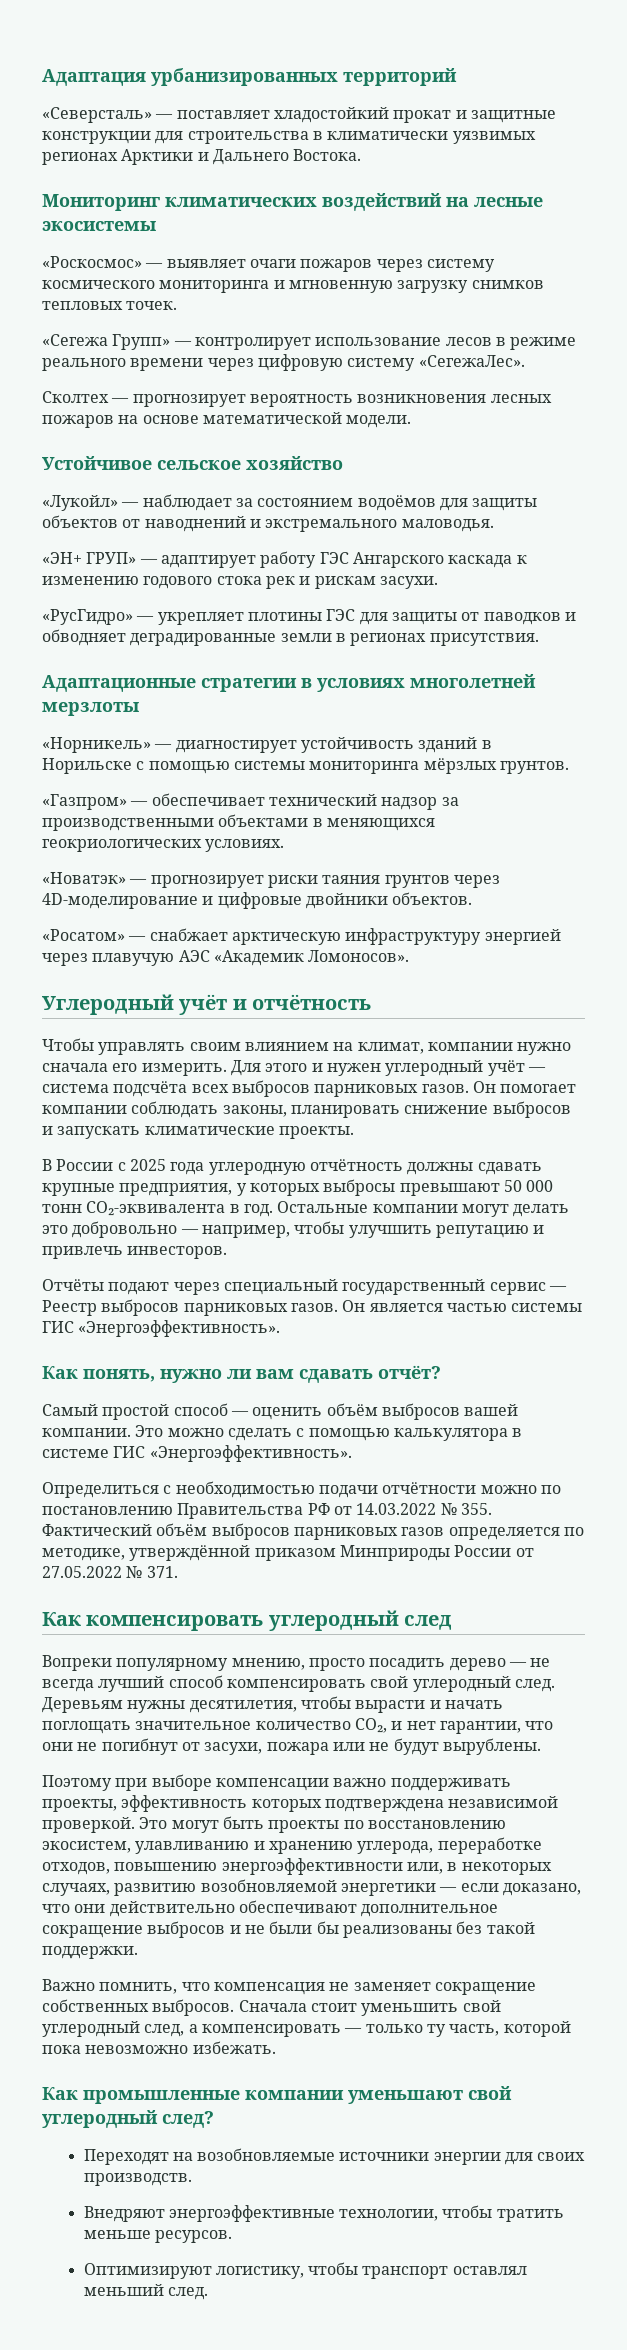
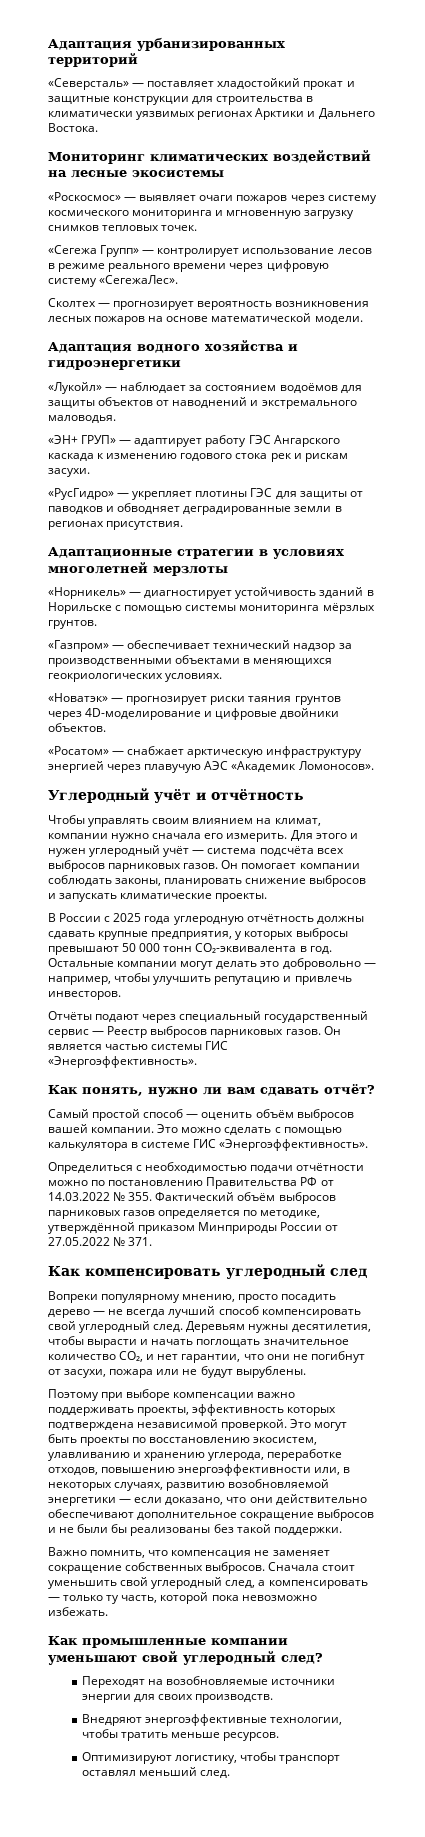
[42,456,343,470] Устойчивое сельское хозяйство -> [48,340,298,353] [48,360,181,370] Адаптация водного хозяйства и гидроэнергетики

